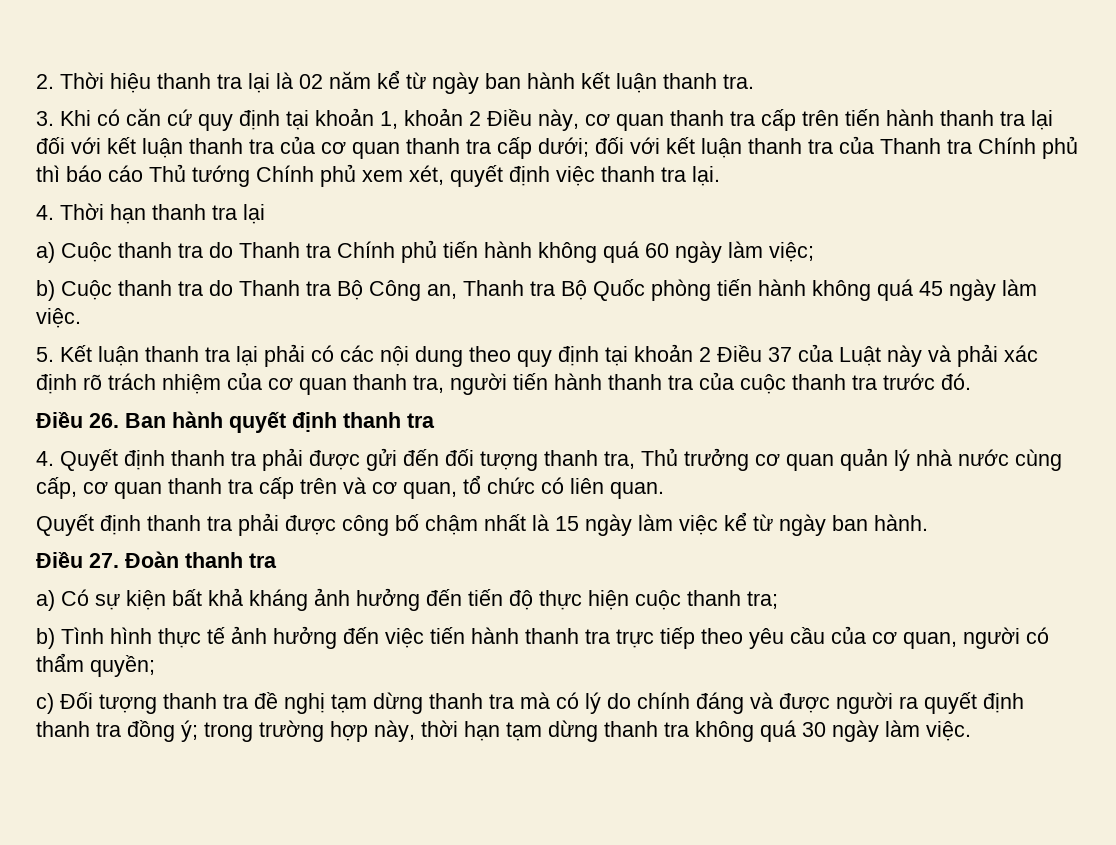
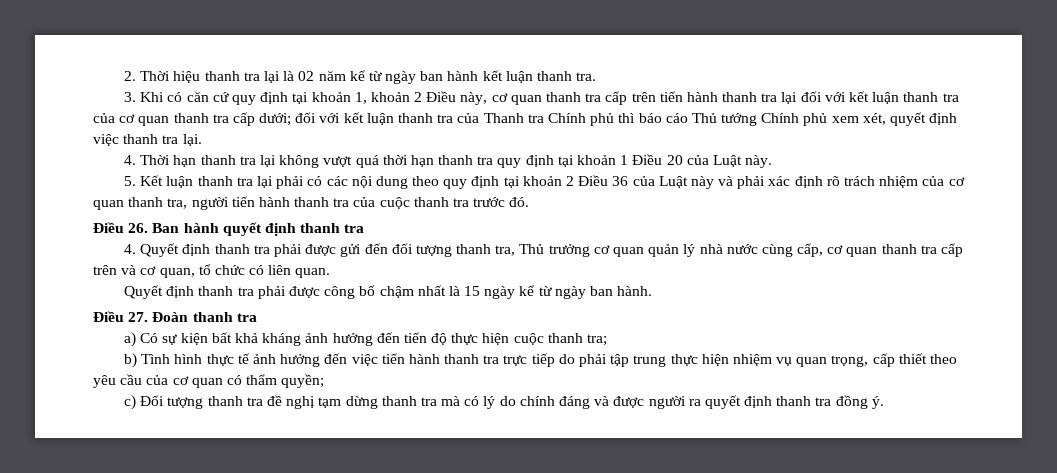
[36,240,814,263] [36,279,1037,301] [36,308,81,328] // a) Cuộc thanh tra do Thanh tra Chính phủ tiến hành không quá 60 ngày làm việc; // b) Cuộc thanh tra do Thanh tra Bộ Công an, Thanh tra Bộ Quốc phòng tiến hành không quá 45 ngày làm việc. -> [279,154,773,168] không vượt quá thời hạn thanh tra quy định tại khoản 1 Điều 20 của Luật này.
[768,347,792,362] 37 -> [612,176,629,186] 36
[638,514,718,535] làm việc -> (516, 292) none
(695, 638) none -> [558,353,927,367] do phải tập trung thực hiện nhiệm vụ quan trọng, cấp thiết
[903,627,1020,649] quan, người -> [191,378,223,388] quan
[181,720,971,742] ý; trong trường hợp này, thời hạn tạm dừng thanh tra không quá 30 ngày làm việc. -> [871,396,884,409] ý.

